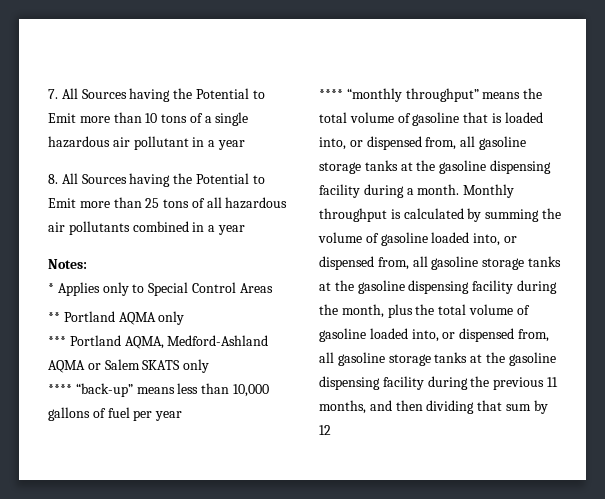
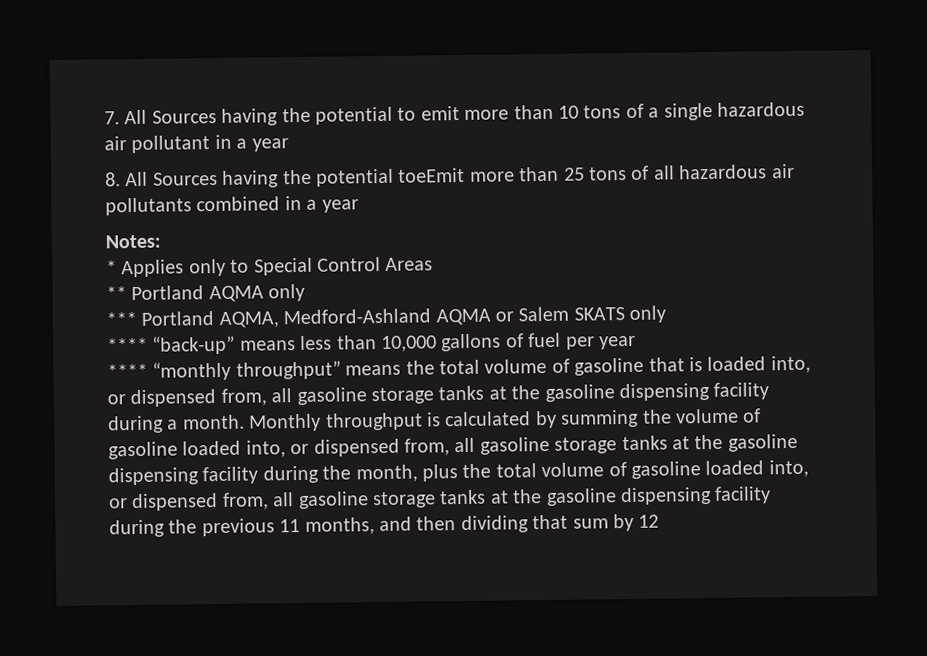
[195,88,265,99] [48,113,76,123] Potential to Emit -> [315,106,460,125] potential to emit
[195,173,265,184] [48,198,76,208] Potential to Emit -> [316,167,466,187] potential toeEmit

